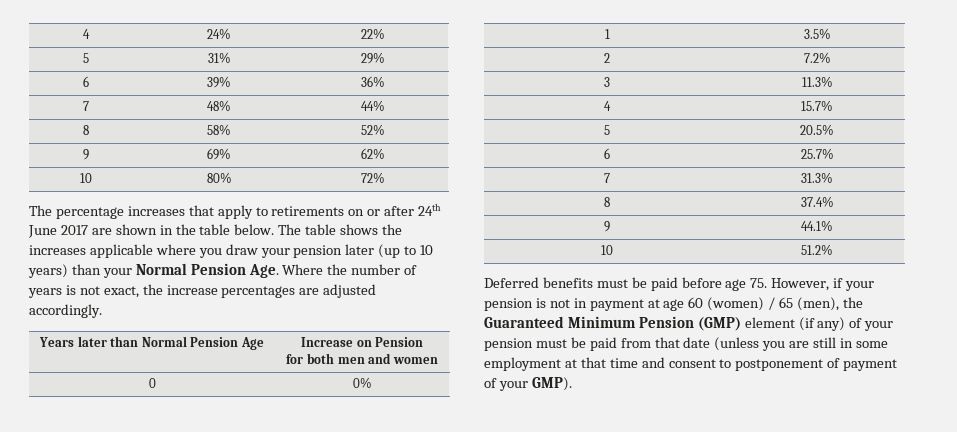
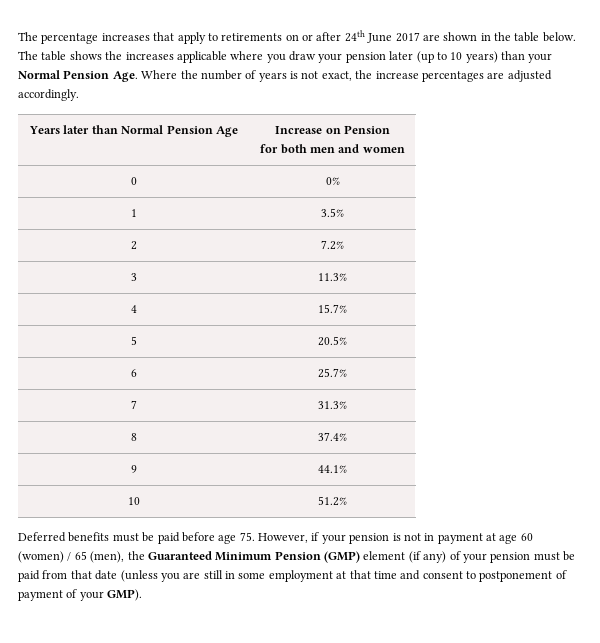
[82,29,90,39] [207,28,231,39] [360,28,385,39] [82,53,89,63] [207,52,231,63] [360,52,385,64] [82,76,89,87] [207,76,231,88] [360,76,385,87] [82,101,89,111] [207,100,231,111] [360,100,385,111] [82,125,89,135] [207,124,231,135] [360,124,385,135] [82,149,89,160] [207,148,231,160] [360,148,385,159] [79,173,92,183] [206,172,232,183] [360,172,385,183] 4 | 24% | 22% // 5 | 31% | 29% // 6 | 39% | 36% // 7 | 48% | 44% // 8 | 58% | 52% // 9 | 69% | 62% // 10 | 80% | 72% // -> (18, 36) none

